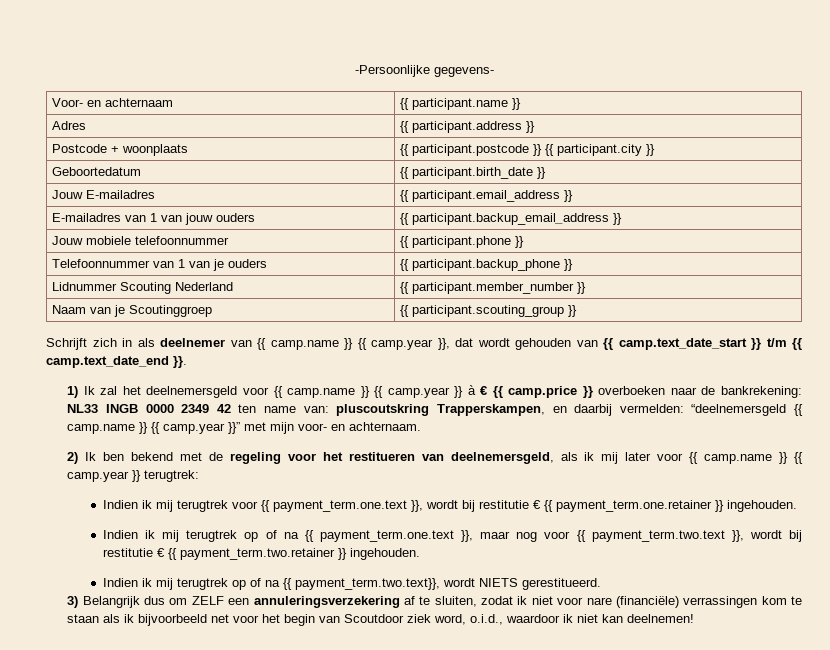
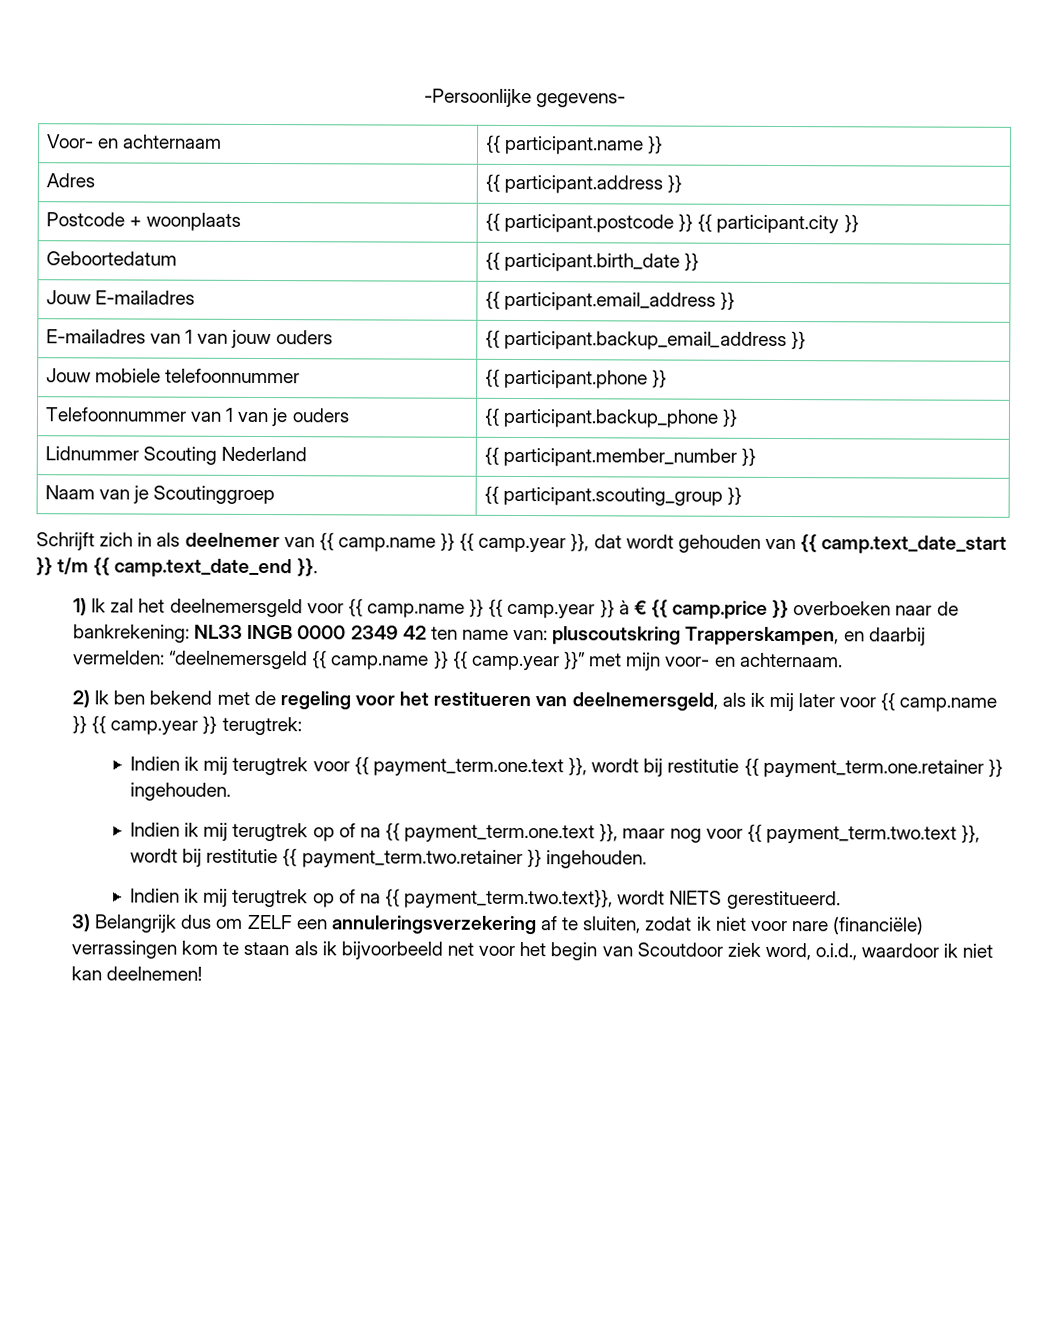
[532,500,541,509] € -> (740, 765) none
[156,548,165,557] € -> (279, 856) none

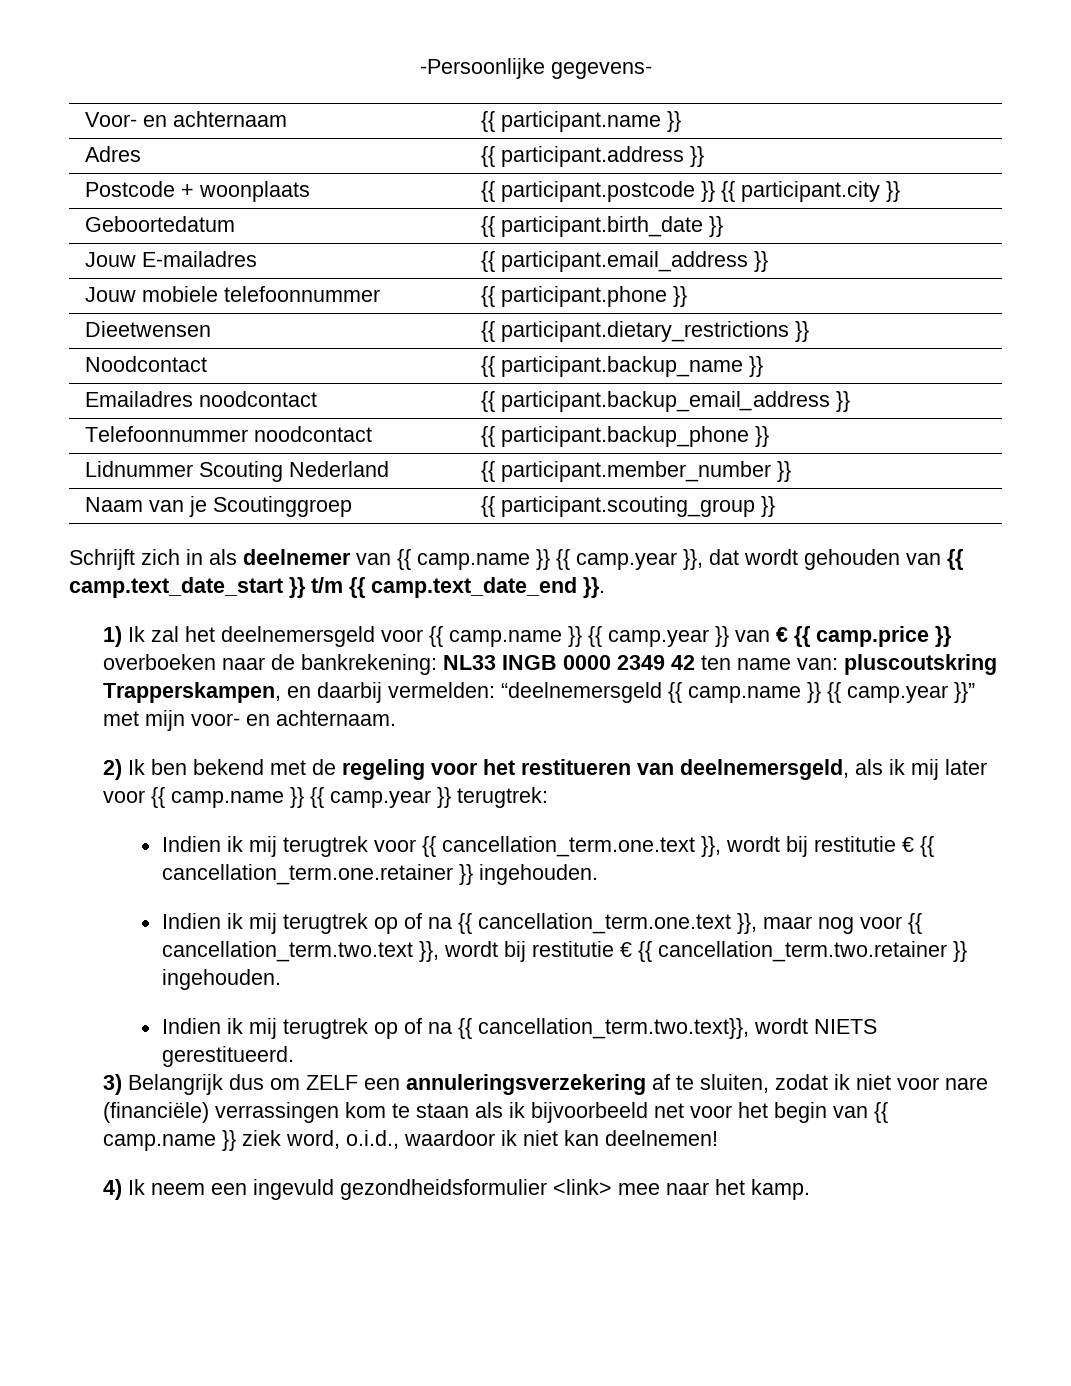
[45,329,333,349] [484,329,807,351] // E-mailadres van 1 van jouw ouders | {{ participant.backup_email_address }} -> (769, 261) none
[44,407,350,427] Telefoonnummer van 1 van je ouders -> [85,321,212,337] [481,321,810,342] [85,356,208,372] [481,356,764,377] [85,391,318,407] [481,391,851,412] [85,426,373,442] Dieetwensen | {{ participant.dietary_restrictions }} // Noodcontact | {{ participant.backup_name }} // Emailadres noodcontact | {{ participant.backup_email_address }} // Telefoonnummer noodcontact
[618,600,630,615] à -> [735,630,771,642] van
[372,757,984,778] payment_term.one.text }}, wordt bij restitutie {{ payment_term.one.retainer -> [441,836,934,857] [161,864,453,885] cancellation_term.one.text }}, wordt bij restitutie € {{ cancellation_term.one.retainer
[404,824,596,843] payment_term.one.text -> [477,913,731,934] cancellation_term.one.text
[765,824,981,844] [130,848,523,869] payment_term.two.text }}, wordt bij restitutie {{ payment_term.two.retainer -> [161,941,947,962] cancellation_term.two.text }}, wordt bij restitutie € {{ cancellation_term.two.retainer
[404,888,614,909] payment_term.two.text}}, -> [477,1018,749,1039] cancellation_term.two.text}},
[636,942,723,957] Scoutdoor -> [874,1102,889,1123] [103,1130,237,1151] {{ camp.name }}
(203, 973) none -> [103,1179,811,1200] // 4) Ik neem een ingevuld gezondheidsformulier <link> mee naar het kamp.

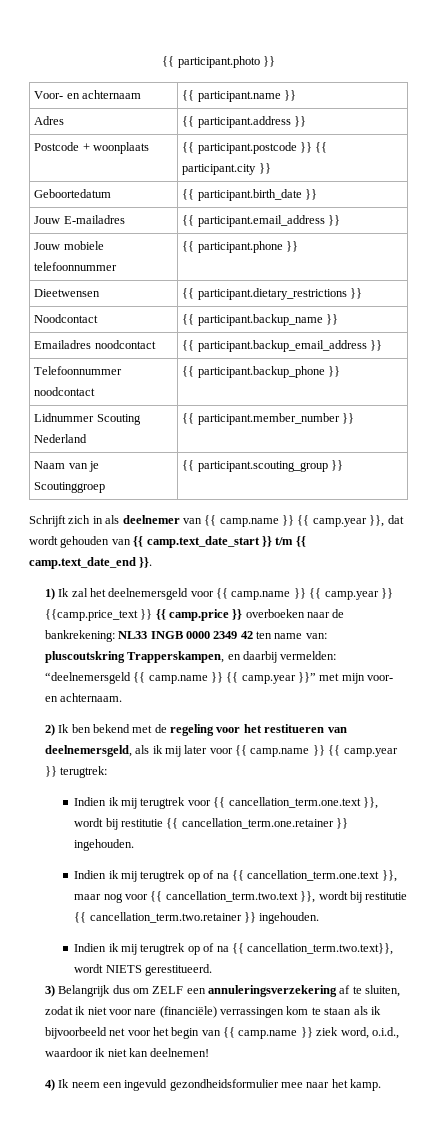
[419,58,652,79] -Persoonlijke gegevens- -> [162,56,275,68] {{ participant.photo }}
[735,627,789,642] van € -> [44,609,153,621] {{camp.price_text }}
[901,837,914,852] € -> (164, 823) none
[619,942,632,957] € -> (408, 896) none
[553,1179,613,1195] <link> -> (279, 1085) none

